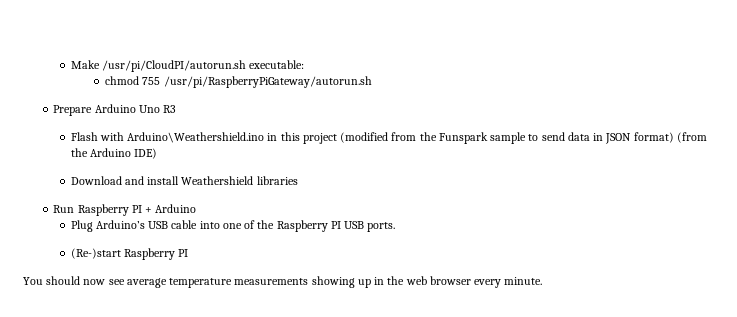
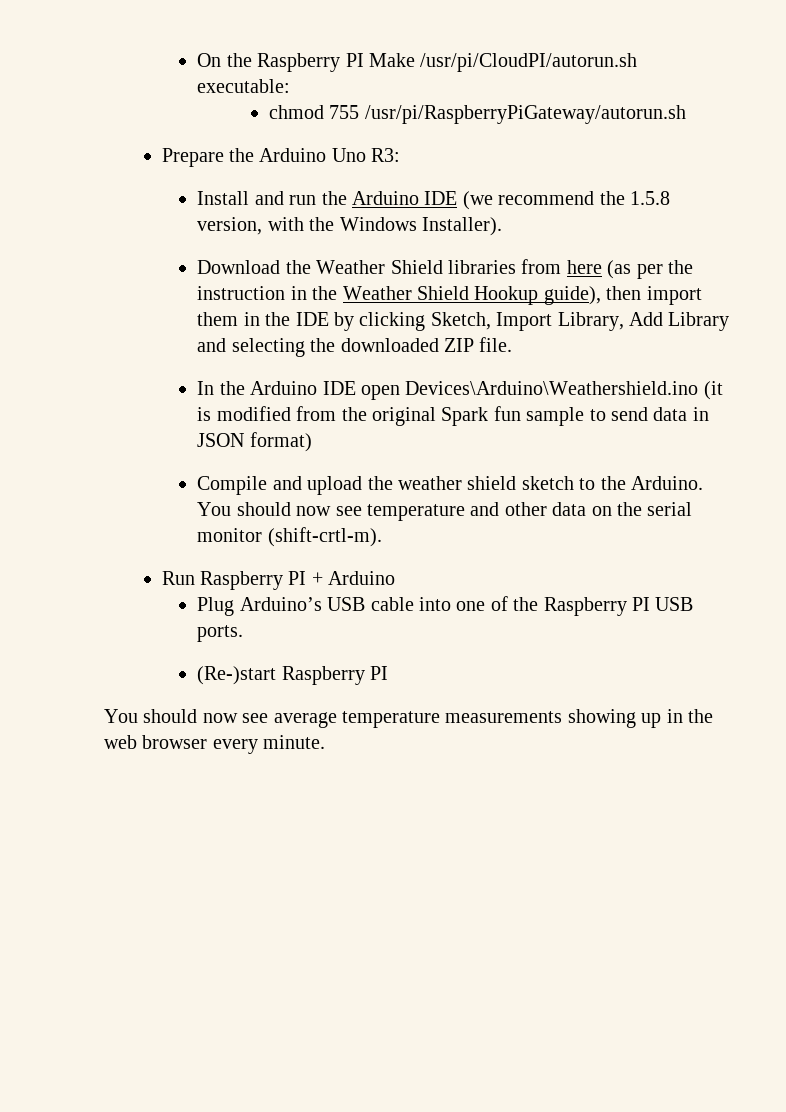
(70, 64) none -> [197,53,364,72] On the Raspberry PI
(93, 110) none -> [229,148,255,162] the
[163,105,177,113] [70,132,488,144] R3 // Flash with Arduino\Weathershield.ino in this project (modified from the Funspark -> [371,148,401,162] [197,191,670,210] [197,217,502,236] [197,259,693,279] [197,286,702,305] [197,312,730,331] [197,337,513,357] [197,381,723,400] [197,406,521,426] R3: // Install and run the Arduino IDE (we recommend the 1.5.8 version, with the Windows Installer). // Download the Weather Shield libraries from here (as per the instruction in the Weather Shield Hookup guide), then import them in the IDE by clicking Sketch, Import Library, Add Library and selecting the downloaded ZIP file. // In the Arduino IDE open Devices\Arduino\Weathershield.ino (it is modified from the original Spark fun
[676,132,707,143] [70,148,158,159] [70,176,298,185] (from the Arduino IDE) // Download and install Weathershield libraries -> [197,476,703,495] [197,502,693,521] [197,527,382,547] // Compile and upload the weather shield sketch to the Arduino. You should now see temperature and other data on the serial monitor (shift-crtl-m).

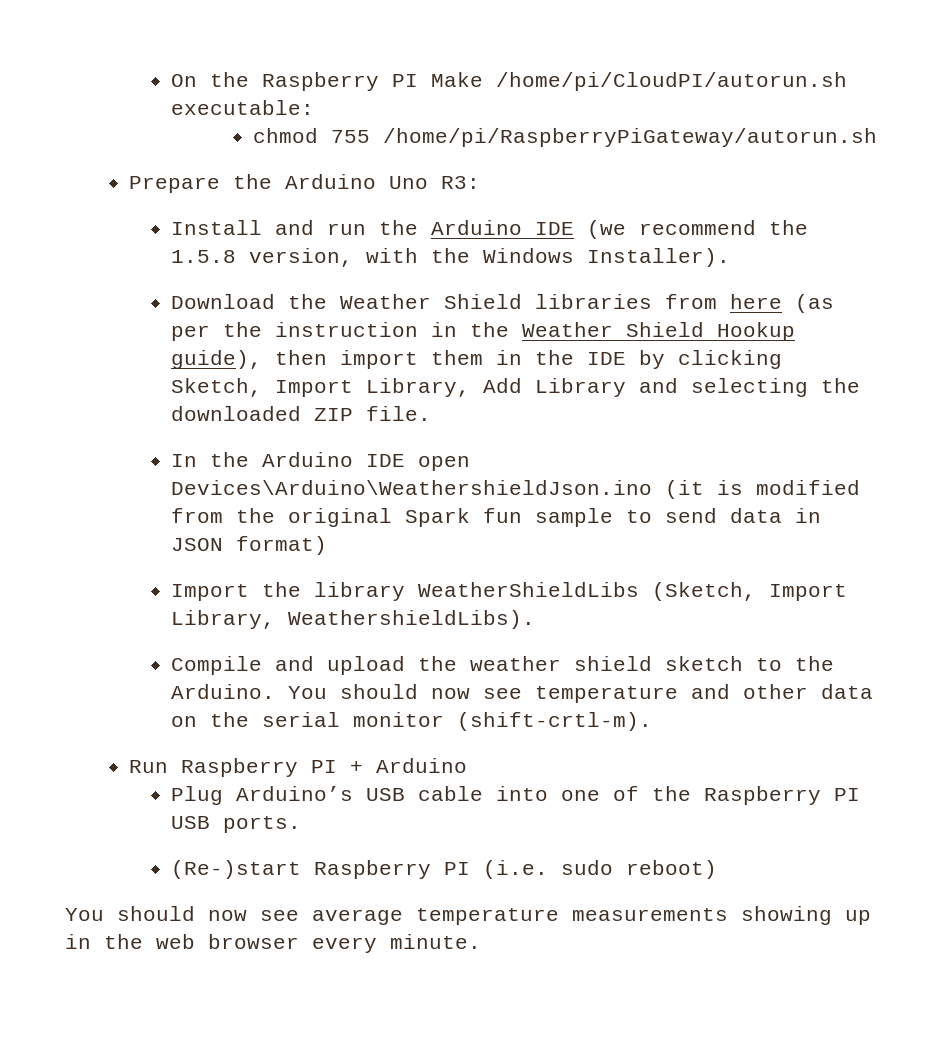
[420,53,638,72] /usr/pi/CloudPI/autorun.sh -> [495,72,847,91] /home/pi/CloudPI/autorun.sh
[364,105,686,124] /usr/pi/RaspberryPiGateway/autorun.sh -> [383,128,878,147] /home/pi/RaspberryPiGateway/autorun.sh
[405,381,699,395] Devices\Arduino\Weathershield.ino -> [170,480,652,495] Devices\Arduino\WeathershieldJson.ino
(312, 442) none -> [170,582,847,601] [170,610,535,629] // Import the library WeatherShieldLibs (Sketch, Import Library, WeathershieldLibs).
(389, 673) none -> [482,860,717,879] (i.e. sudo reboot)

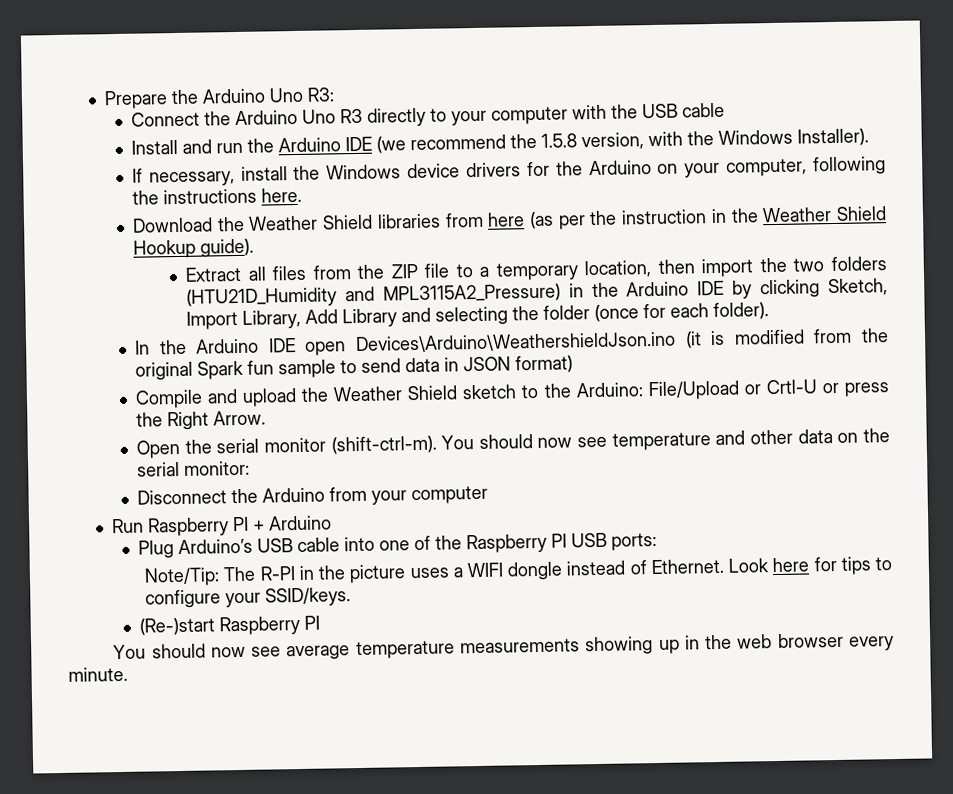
[170,72,847,91] [170,100,314,115] [253,128,878,147] On the Raspberry PI Make /home/pi/CloudPI/autorun.sh executable: // chmod 755 /home/pi/RaspberryPiGateway/autorun.sh // -> (103, 100) none
(481, 182) none -> [130,102,725,127] // Connect the Arduino Uno R3 directly to your computer with the USB cable
(730, 257) none -> [131,156,886,187] [131,187,302,205] // If necessary, install the Windows device drivers for the Arduino on your computer, following the instructions here.
[170,350,574,369] guide), then import them in the -> [199,238,254,258] [185,256,887,282] [186,281,690,308] guide). // Extract all files from the ZIP file to a temporary location, then import the two folders (HTU21D_Humidity and MPL3115A2_Pressure) in the Arduino
[170,406,431,421] downloaded ZIP file. -> [543,302,770,323] folder (once for each folder).
[170,582,847,601] [170,610,535,629] // Import the library WeatherShieldLibs (Sketch, Import Library, WeathershieldLibs). -> (573, 364) none
[469,656,652,671] weather shield -> [333,385,459,402] Weather Shield
[170,684,275,699] Arduino. -> [575,379,891,401] [135,410,266,431] [135,435,437,459] Arduino: File/Upload or Crtl-U or press the Right Arrow. // Open the serial monitor (shift-ctrl-m).
[352,712,652,731] monitor (shift-crtl-m). -> [183,460,250,476] [136,485,488,505] monitor: // Disconnect the Arduino from your computer
[222,816,301,833] ports. -> [610,533,657,551] [144,556,893,587] [145,587,352,609] ports: // Note/Tip: The R-PI in the picture uses a WIFI dongle instead of Ethernet. Look here for tips to configure your SSID/keys.
[482,860,717,879] (i.e. sudo reboot) -> (320, 622) none

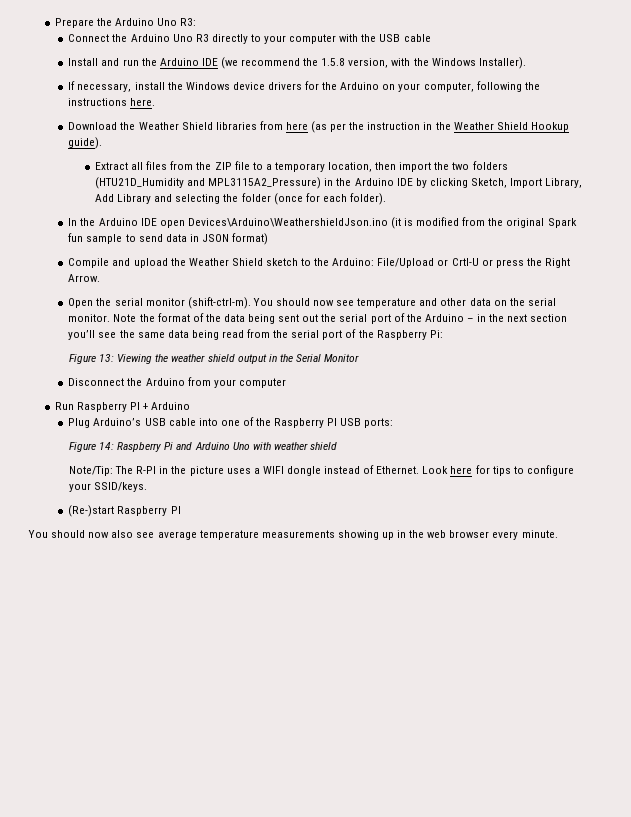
[183,460,250,476] monitor: -> [68,313,568,324] [68,329,443,340] [69,354,360,364] monitor. Note the format of the data being sent out the serial port of the Arduino – in the next section you’ll see the same data being read from the serial port of the Raspberry Pi: // Figure 13: Viewing the weather shield output in the Serial Monitor
(657, 542) none -> [69,442,337,452] // Figure 14: Raspberry Pi and Arduino Uno with weather shield
(246, 652) none -> [111,530,134,538] also

